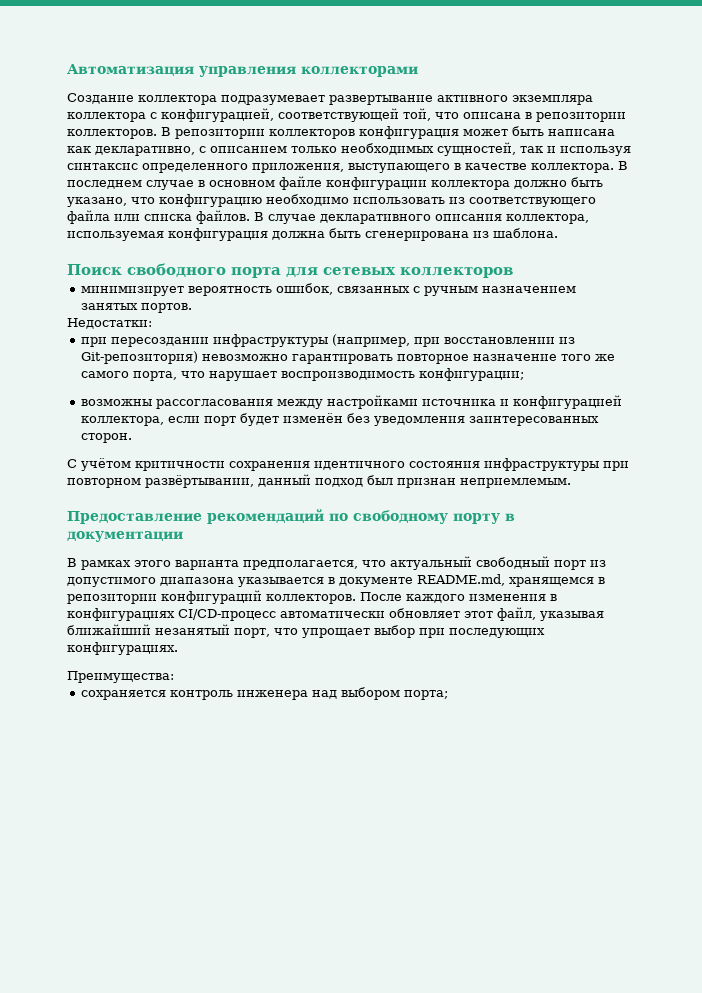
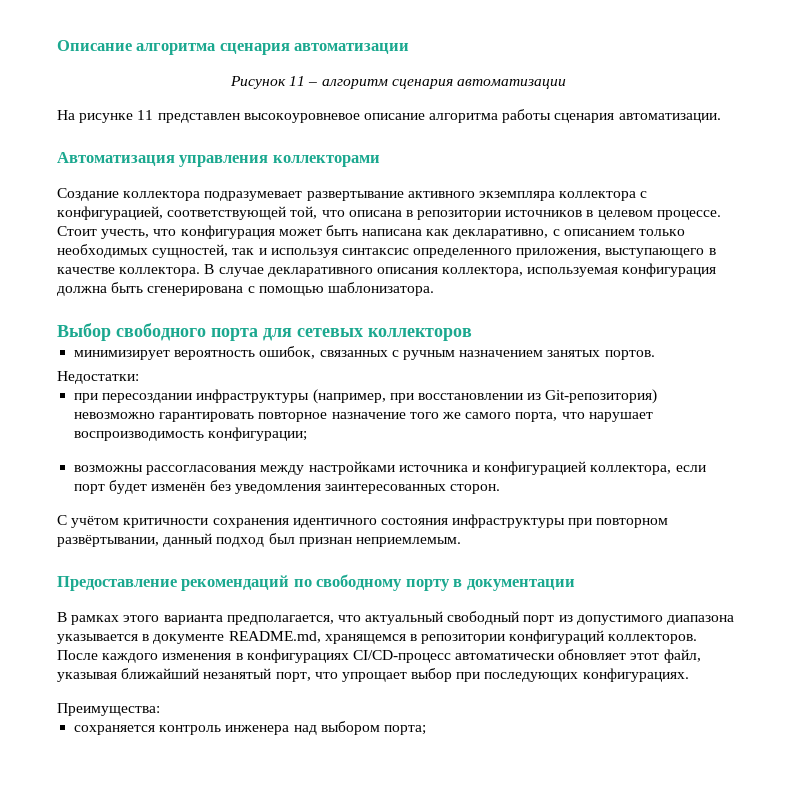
(67, 70) none -> [57,40,410,55] [230,76,566,89] [57,109,721,123] Описание алгоритма сценария автоматизации // Рисунок 11 – алгоритм сценария автоматизации // На рисунке 11 представлен высокоуровневое описание алгоритма работы сценария автоматизации. //
[67,127,355,139] коллекторов. В репозитории коллекторов -> [505,210,721,220] [57,226,177,239] источников в целевом процессе. Стоит учесть, что
[67,176,603,190] [67,194,596,207] [67,210,264,224] последнем случае в основном файле конфигурации коллектора должно быть указано, что конфигурацию необходимо использовать из соответствующего файла или списка файлов. В -> (215, 269) none
[473,228,558,238] [67,264,122,275] из шаблона. // Поиск -> [247,282,434,296] [57,323,111,341] с помощью шаблонизатора. // Выбор

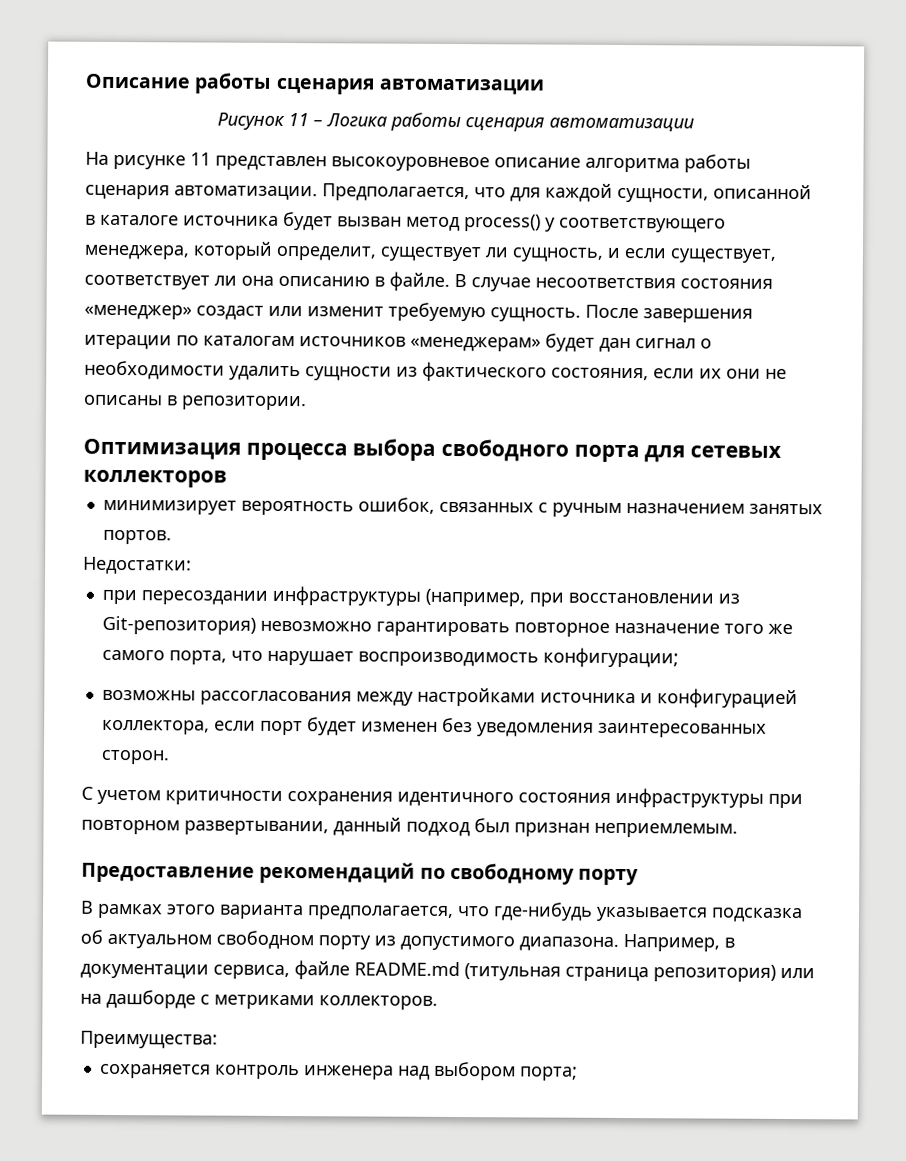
[136,43,216,55] алгоритма -> [194,72,273,94] работы
[321,79,388,89] алгоритм -> [326,112,461,132] Логика работы
[57,152,380,167] [57,188,648,201] [57,206,721,220] [57,225,686,239] [57,244,716,258] [57,263,717,277] [57,282,434,296] [57,323,111,341] // Автоматизация управления коллекторами // Создание коллектора подразумевает развертывание активного экземпляра коллектора с конфигурацией, соответствующей той, что описана в репозитории источников в целевом процессе. Стоит учесть, что конфигурация может быть написана как декларативно, с описанием только необходимых сущностей, так и используя синтаксис определенного приложения, выступающего в качестве коллектора. В случае декларативного описания коллектора, используемая конфигурация должна быть сгенерирована с помощью шаблонизатора. // Выбор -> [322,183,812,203] [85,211,726,233] [84,241,776,263] [84,271,773,292] [84,302,753,323] [84,333,712,353] [84,360,787,382] [84,394,307,411] [83,438,437,461] Предполагается, что для каждой сущности, описанной в каталоге источника будет вызван метод process() у соответствующего менеджера, который определит, существует ли сущность, и если существует, соответствует ли она описанию в файле. В случае несоответствия состояния «менеджер» создаст или изменит требуемую сущность. После завершения итерации по каталогам источников «менеджерам» будет дан сигнал о необходимости удалить сущности из фактического состояния, если их они не описаны в репозитории. // Оптимизация процесса выбора
[151,482,206,491] изменён -> [360,721,438,732] изменен
[71,516,120,528] учётом -> [97,789,161,805] учетом
[57,535,159,547] развёртывании, -> [184,820,329,836] развертывании,
[453,579,575,591] в документации -> (640, 877) none
[365,611,735,625] [57,630,698,644] [57,649,701,663] [57,668,689,682] актуальный свободный порт из допустимого диапазона указывается в документе README.md, хранящемся в репозитории конфигураций коллекторов. После каждого изменения в конфигурациях CI/CD-процесс автоматически обновляет этот файл, указывая ближайший незанятый порт, что упрощает выбор при последующих конфигурациях. -> [493,902,803,923] [80,929,735,952] [80,960,815,982] [80,989,438,1010] где-нибудь указывается подсказка об актуальном свободном порту из допустимого диапазона. Например, в документации сервиса, файле README.md (титульная страница репозитория) или на дашборде с метриками коллекторов.

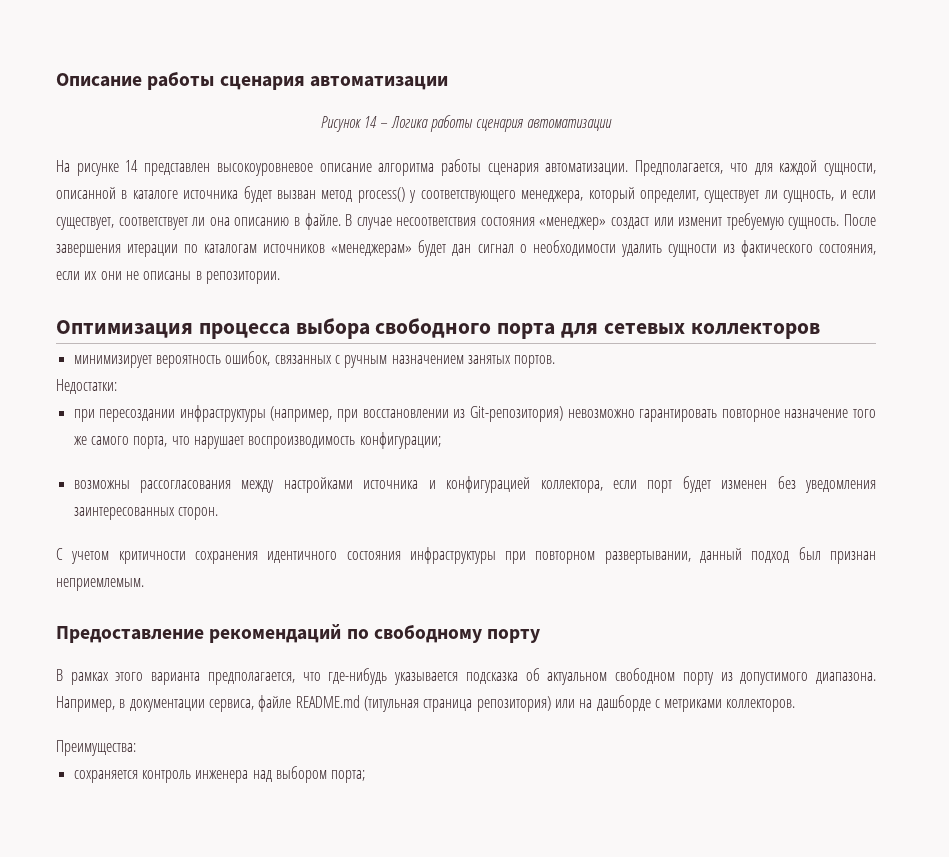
[288,113,309,127] 11 -> [363,116,377,128] 14
[190,152,211,166] 11 -> [125,160,139,172] 14

